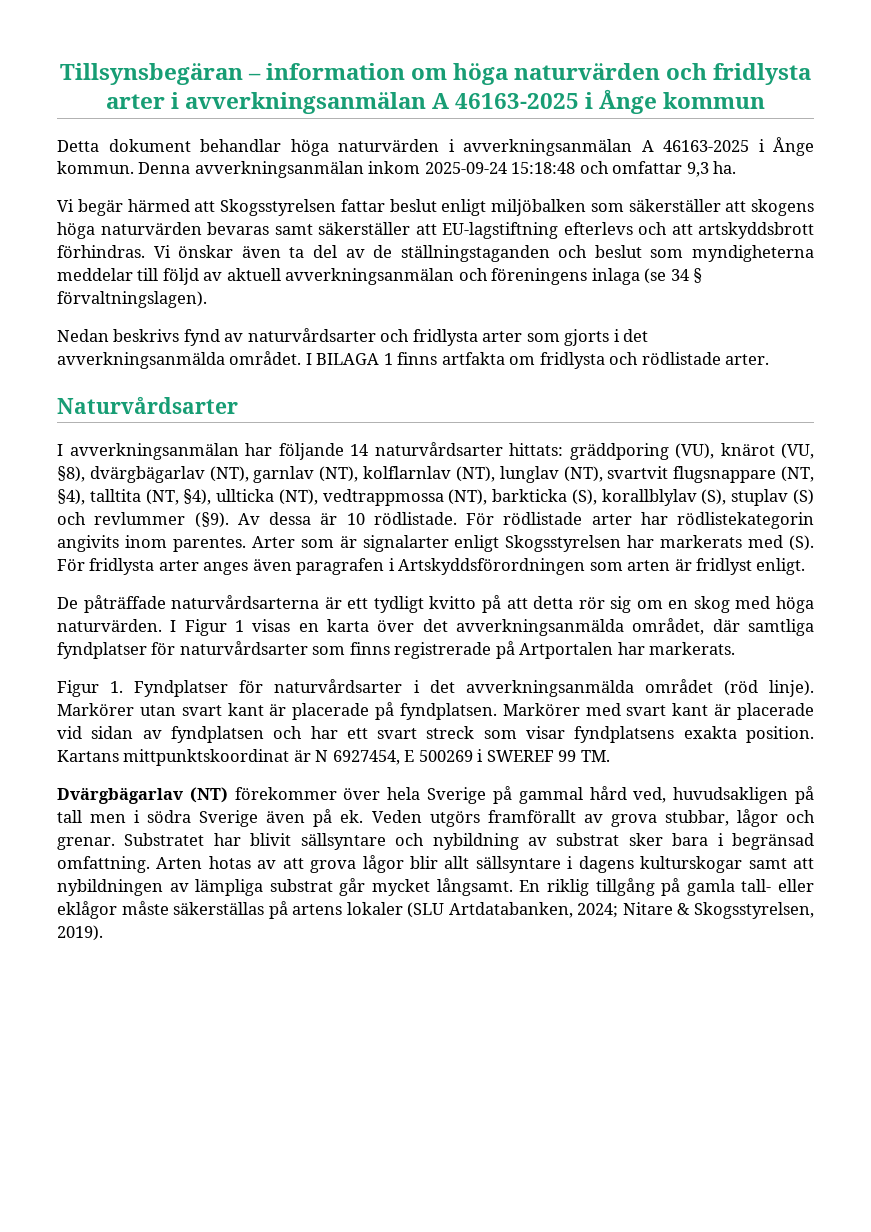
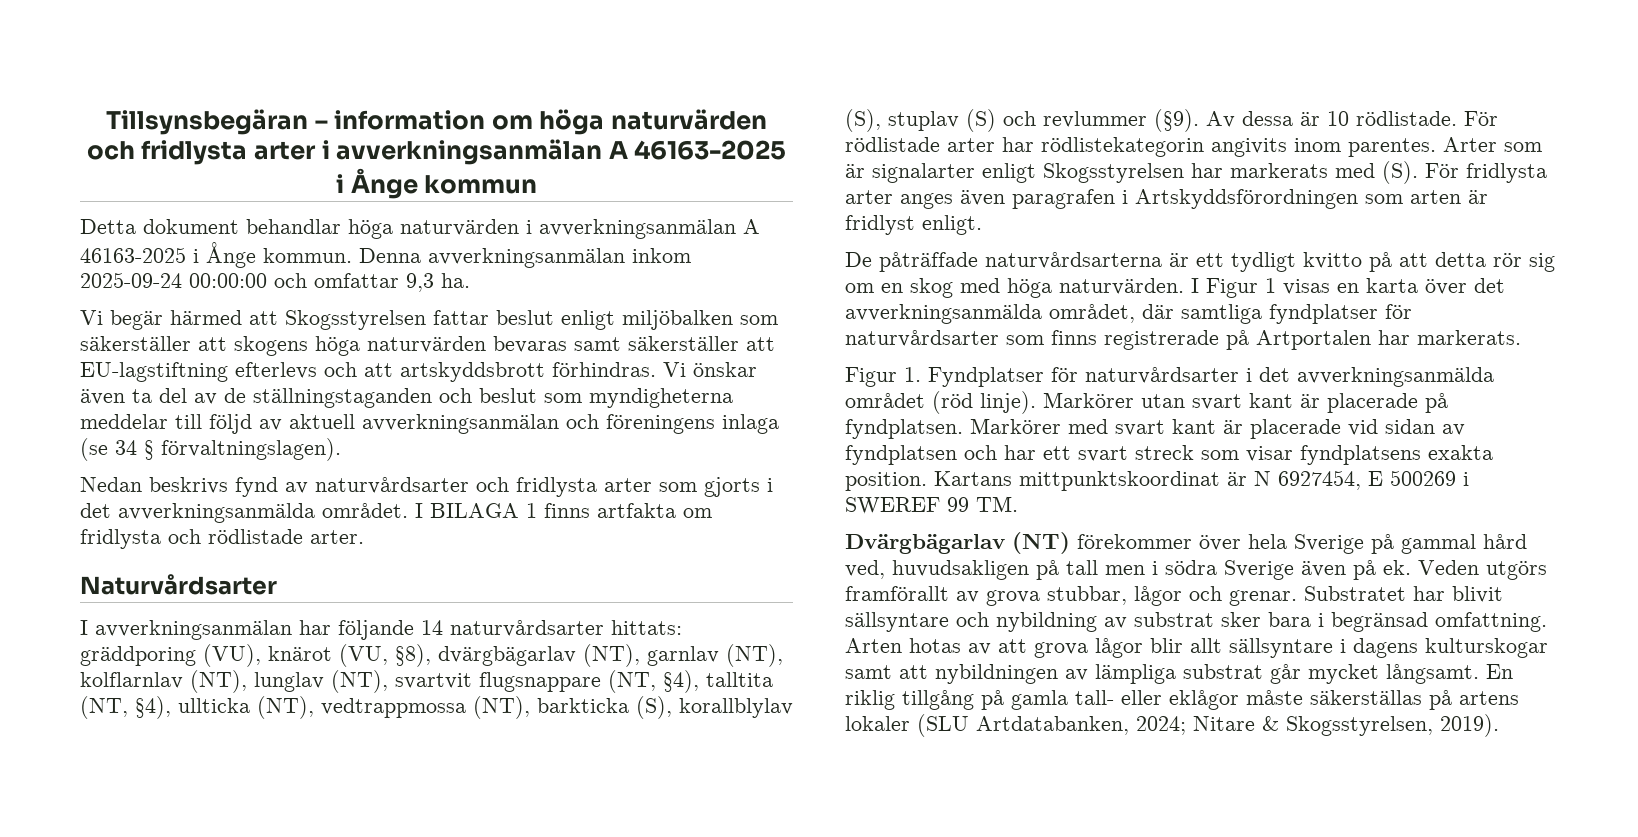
[511,162,576,174] 15:18:48 -> [189,273,267,288] 00:00:00

